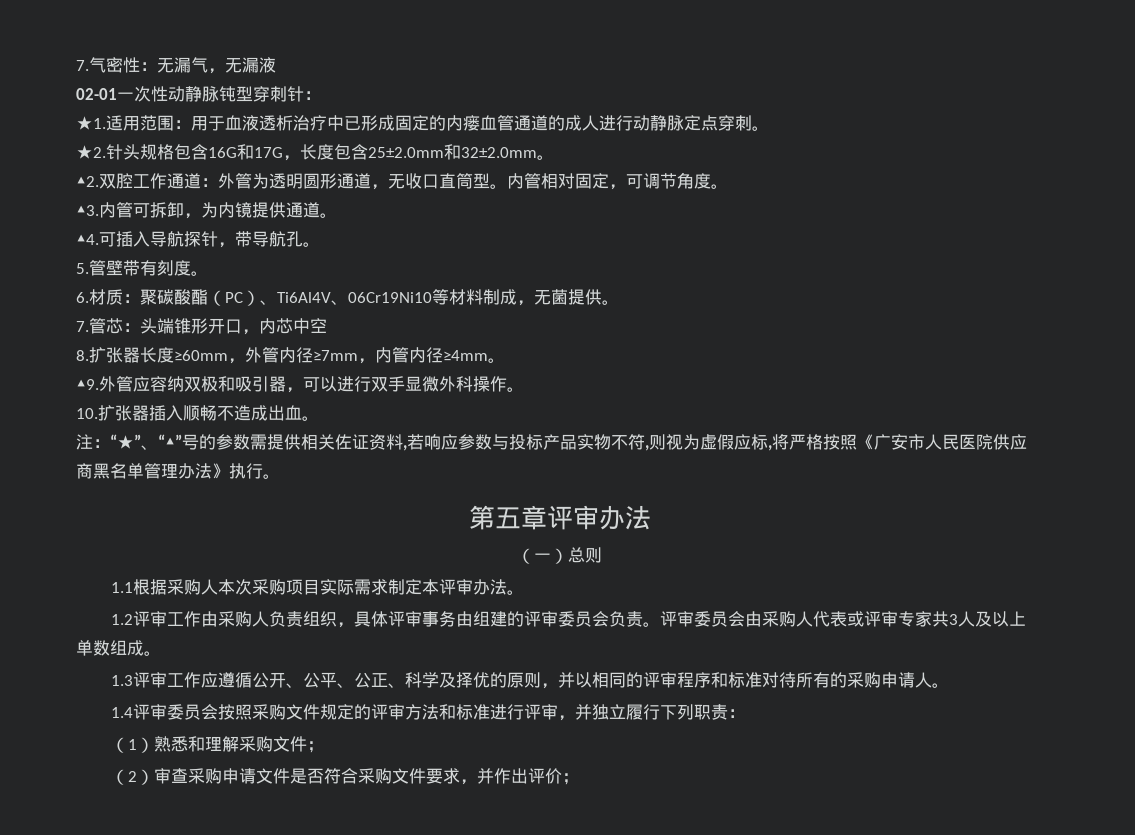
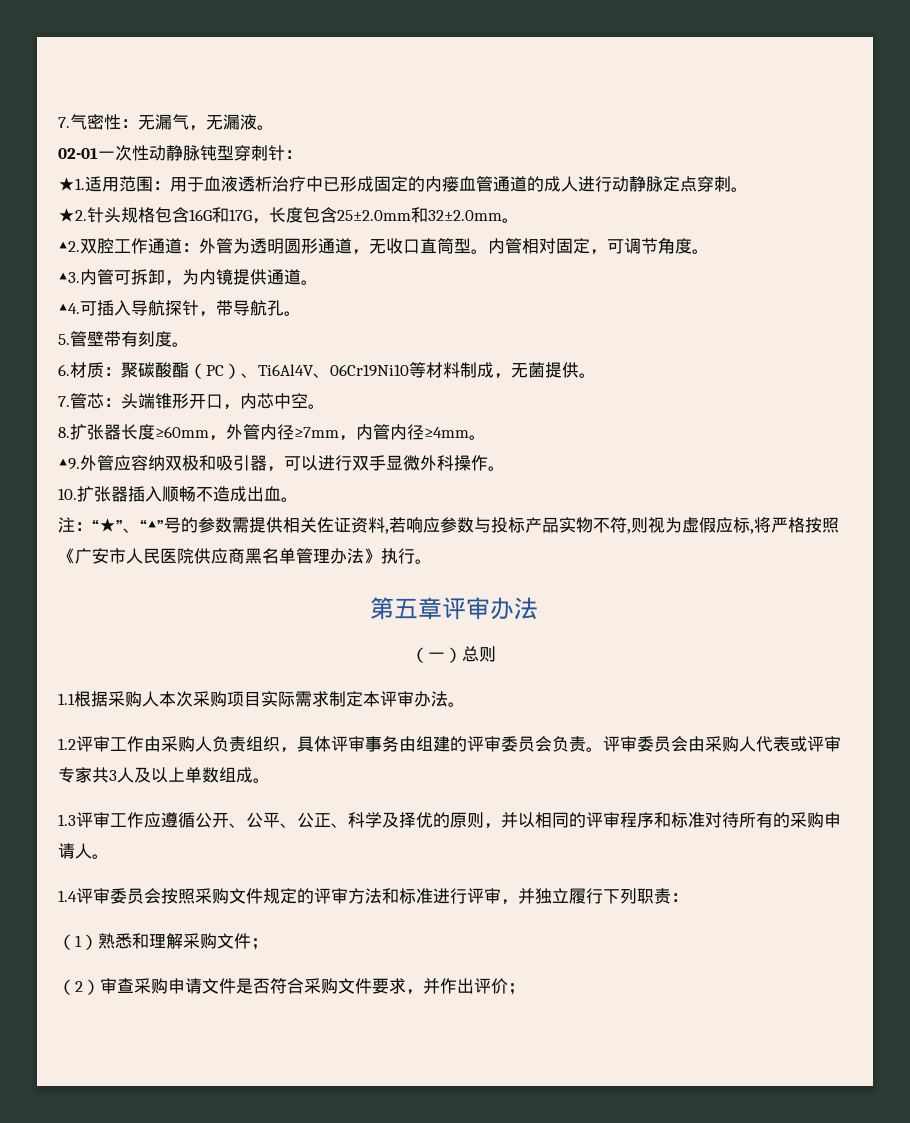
(276, 65) none -> [257,125,274,130] 。
(327, 325) none -> [308,404,325,409] 。

